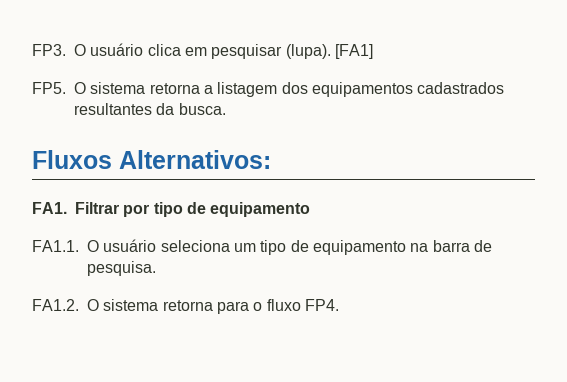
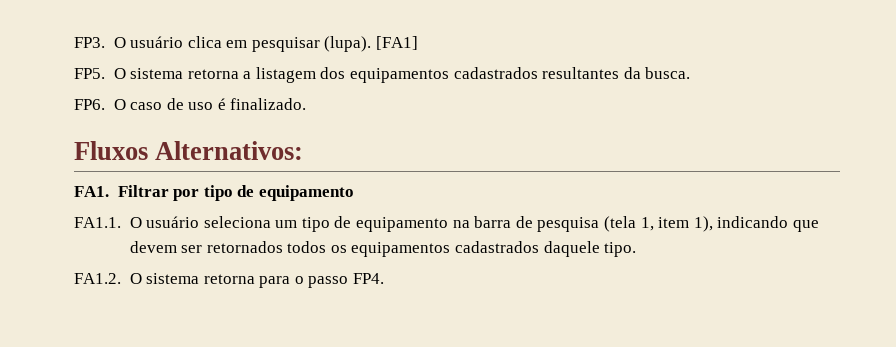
(226, 109) none -> [74,98,307,110] // FP6. O caso de uso é finalizado.
[87,261,156,276] pesquisa. -> [537,216,819,232] [129,241,637,257] pesquisa (tela 1, item 1), indicando que devem ser retornados todos os equipamentos cadastrados daquele tipo.
[266,299,301,311] fluxo -> [308,276,349,288] passo

